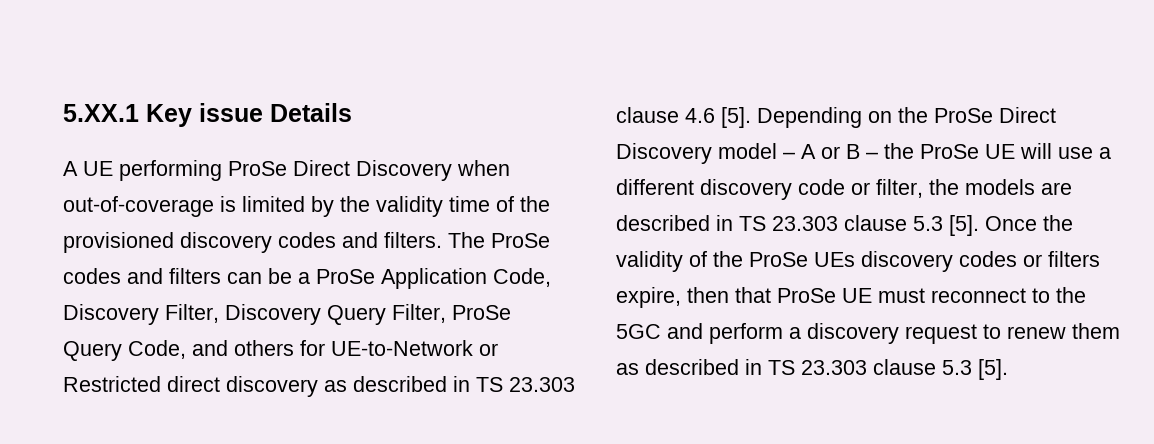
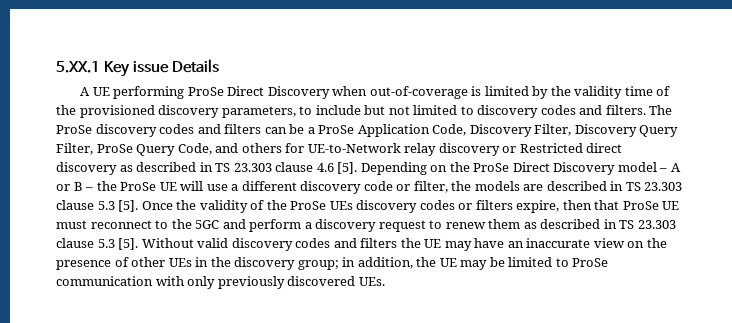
(272, 242) none -> [221,105,539,118] parameters, to include but not limited to discovery
(550, 240) none -> [95,124,157,137] discovery
(473, 348) none -> [404,143,500,156] relay discovery
(1008, 369) none -> [141,238,667,251] [56,257,609,270] [56,276,385,289] Without valid discovery codes and filters the UE may have an inaccurate view on the presence of other UEs in the discovery group; in addition, the UE may be limited to ProSe communication with only previously discovered UEs.

